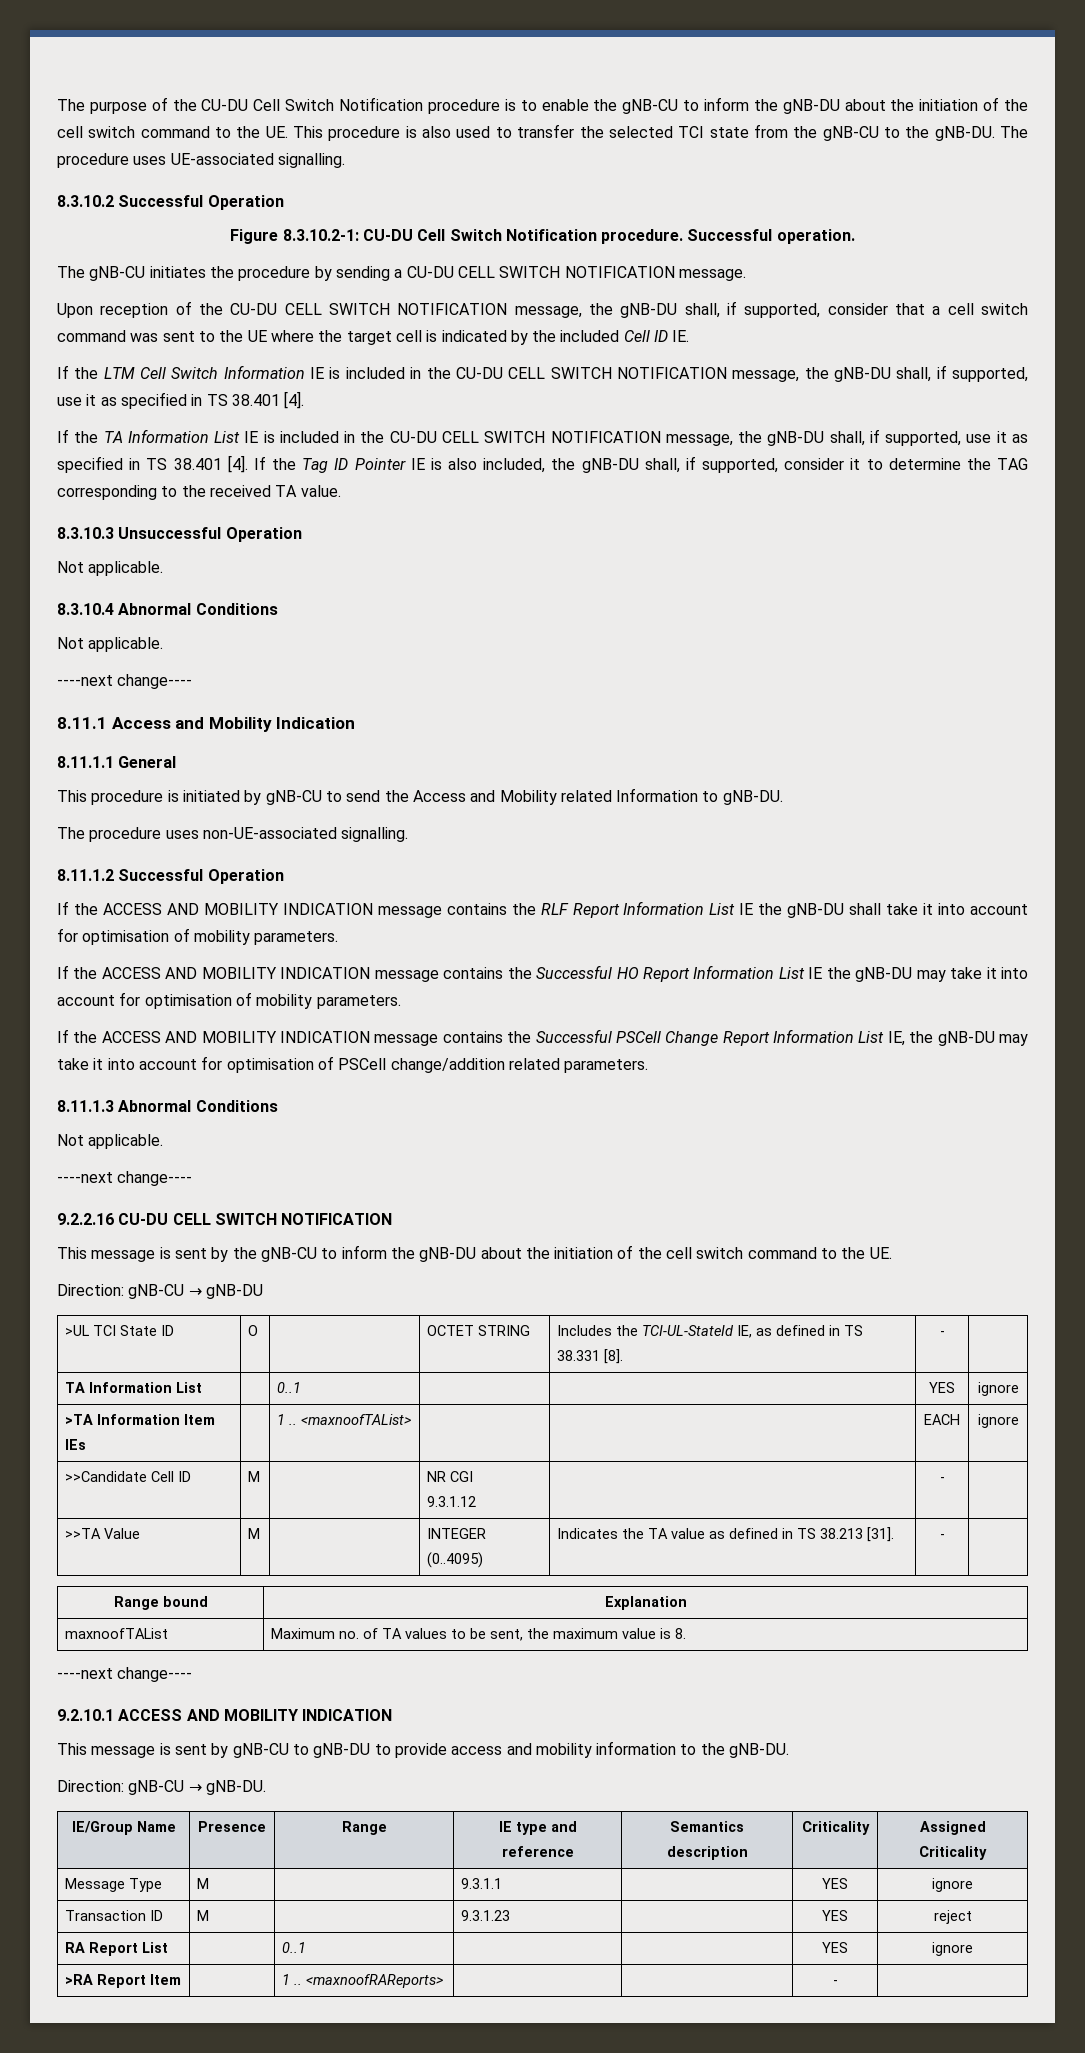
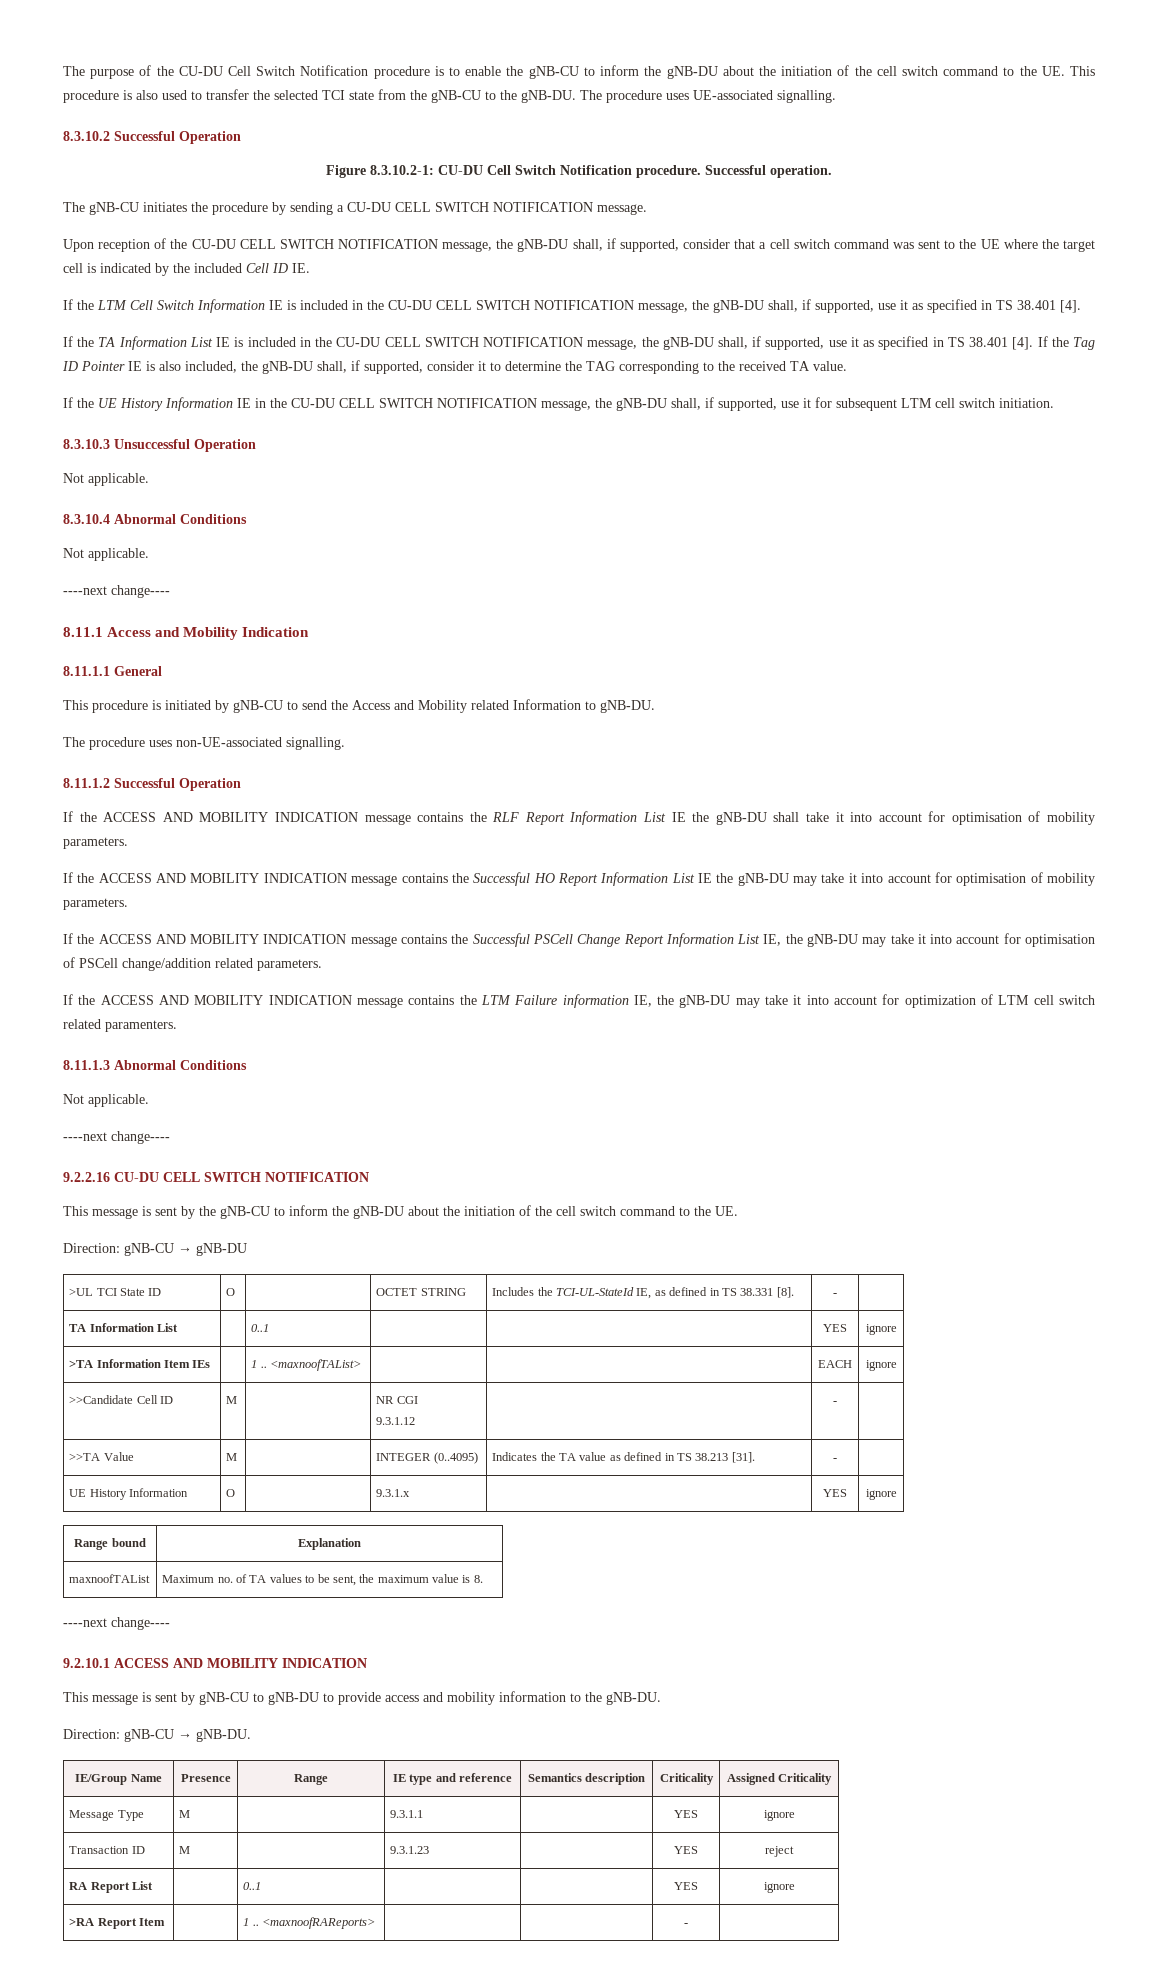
(341, 491) none -> [63,397,1054,411] // If the UE History Information IE in the CU-DU CELL SWITCH NOTIFICATION message, the gNB-DU shall, if supported, use it for subsequent LTM cell switch initiation.
(649, 1066) none -> [63,994,1096,1008] [63,1019,177,1032] // If the ACCESS AND MOBILITY INDICATION message contains the LTM Failure information IE, the gNB-DU may take it into account for optimization of LTM cell switch related paramenters.
(945, 1536) none -> [69,1488,189,1500] [226,1489,236,1497] [376,1489,411,1497] [823,1489,847,1497] [865,1489,897,1500] // UE History Information | O | | 9.3.1.x | | YES | ignore

